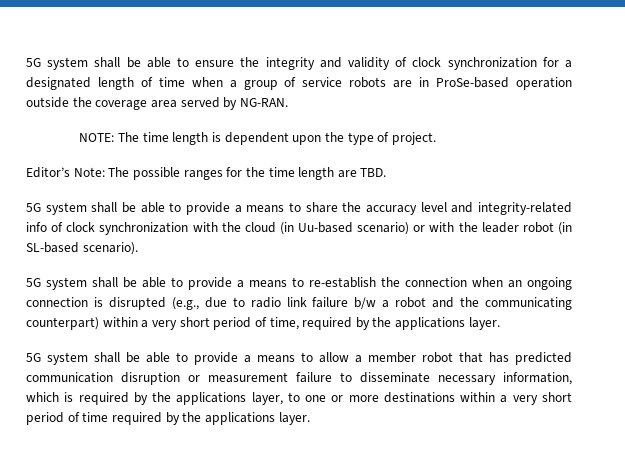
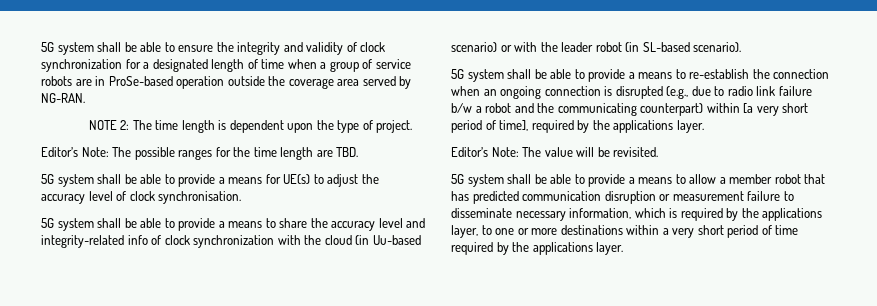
[79,133,115,142] NOTE: -> [88,120,130,130] NOTE 2:
(387, 172) none -> [41,174,379,187] [41,191,242,204] // 5G system shall be able to provide a means for UE(s) to adjust the accuracy level of clock synchronisation.
[141,317,500,330] a very short period of time, required by the applications layer. -> [743,103,809,116] [451,120,704,133] [451,147,659,157] [a very short period of time], required by the applications layer. // Editor’s Note: The value will be revisited.

